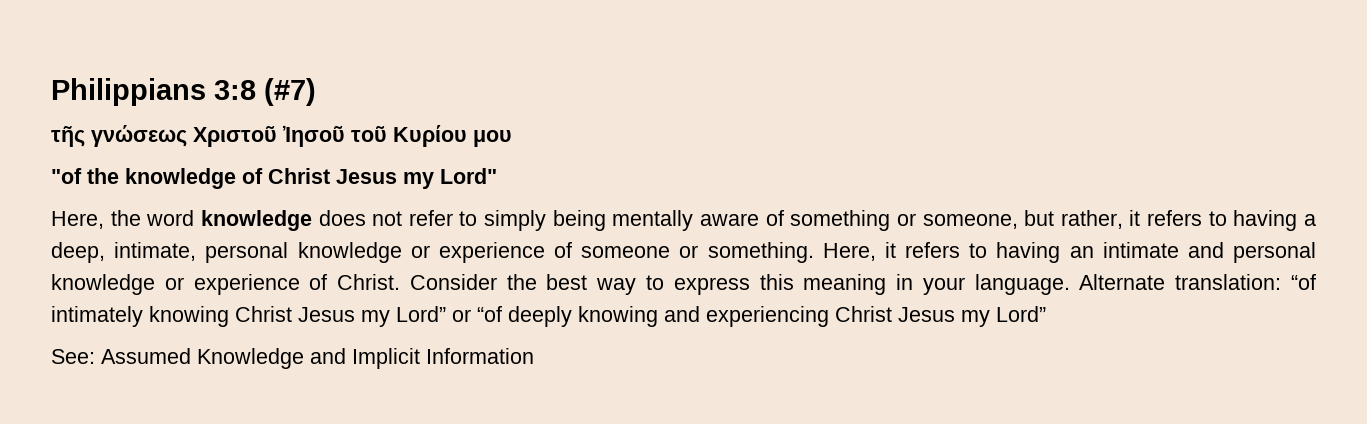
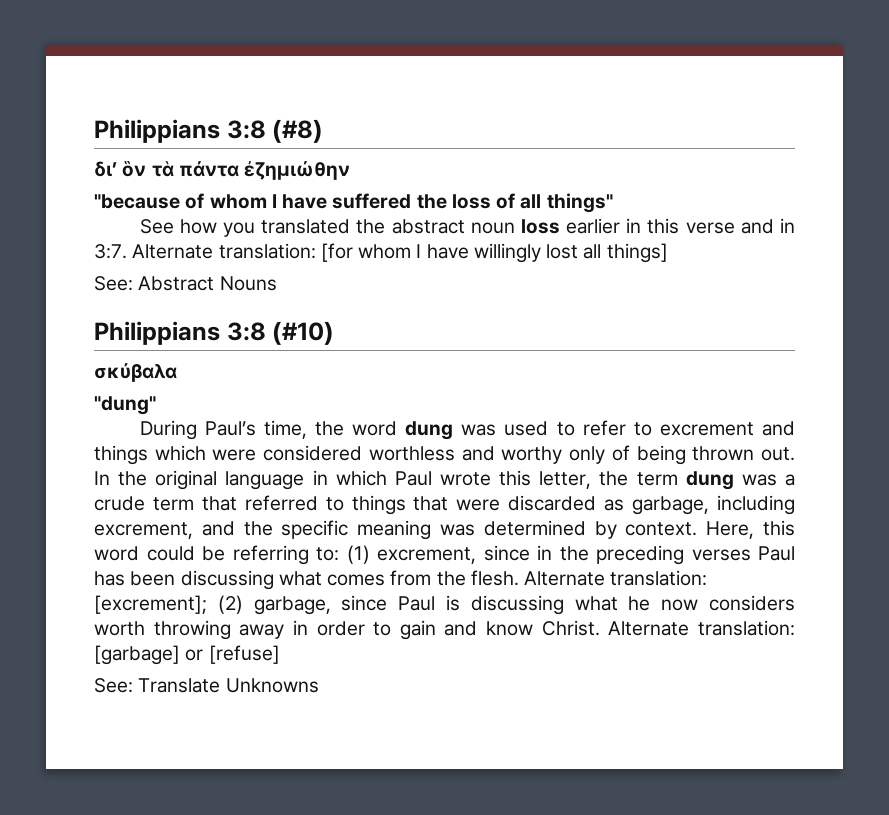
[51,78,316,106] [51,125,512,147] [51,168,497,189] [51,210,1317,231] [51,242,1316,263] [51,274,1317,295] [51,306,1046,327] [51,348,534,369] Philippians 3:8 (#7) // τῆς γνώσεως Χριστοῦ Ἰησοῦ τοῦ Κυρίου μου // "of the knowledge of Christ Jesus my Lord" // Here, the word knowledge does not refer to simply being mentally aware of something or someone, but rather, it refers to having a deep, intimate, personal knowledge or experience of someone or something. Here, it refers to having an intimate and personal knowledge or experience of Christ. Consider the best way to express this meaning in your language. Alternate translation: “of intimately knowing Christ Jesus my Lord” or “of deeply knowing and experiencing Christ Jesus my Lord” // See: Assumed Knowledge and Implicit Information -> [94,119,324,143] [94,161,351,180] [94,193,613,213] [139,218,795,237] [94,243,668,263] [94,276,277,291] [94,321,335,345] [94,363,177,382] [94,396,156,415] [139,420,795,440] [94,445,796,465] [94,470,795,490] [94,495,795,515] [94,520,795,540] [94,545,795,565] [94,570,708,590] [94,595,795,615] [94,620,795,640] [94,645,280,665] [94,678,319,693] Philippians 3:8 (#8) // δι’ ὃν τὰ πάντα ἐζημιώθην // "because of whom I have suffered the loss of all things" // See how you translated the abstract noun loss earlier in this verse and in 3:7. Alternate translation: [for whom I have willingly lost all things] // See: Abstract Nouns // Philippians 3:8 (#10) // σκύβαλα // "dung" // During Paul’s time, the word dung was used to refer to excrement and things which were considered worthless and worthy only of being thrown out. In the original language in which Paul wrote this letter, the term dung was a crude term that referred to things that were discarded as garbage, including excrement, and the specific meaning was determined by context. Here, this word could be referring to: (1) excrement, since in the preceding verses Paul has been discussing what comes from the flesh. Alternate translation: [excrement]; (2) garbage, since Paul is discussing what he now considers worth throwing away in order to gain and know Christ. Alternate translation: [garbage] or [refuse] // See: Translate Unknowns

